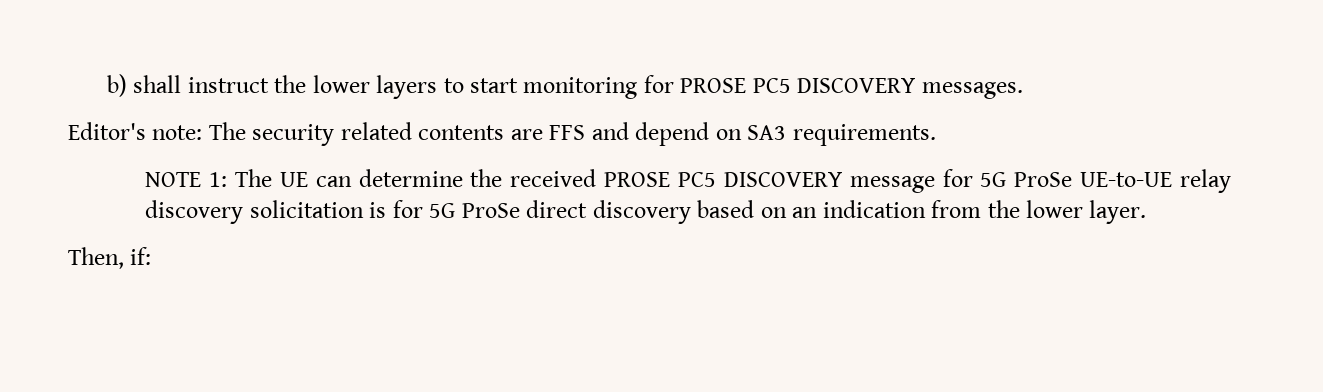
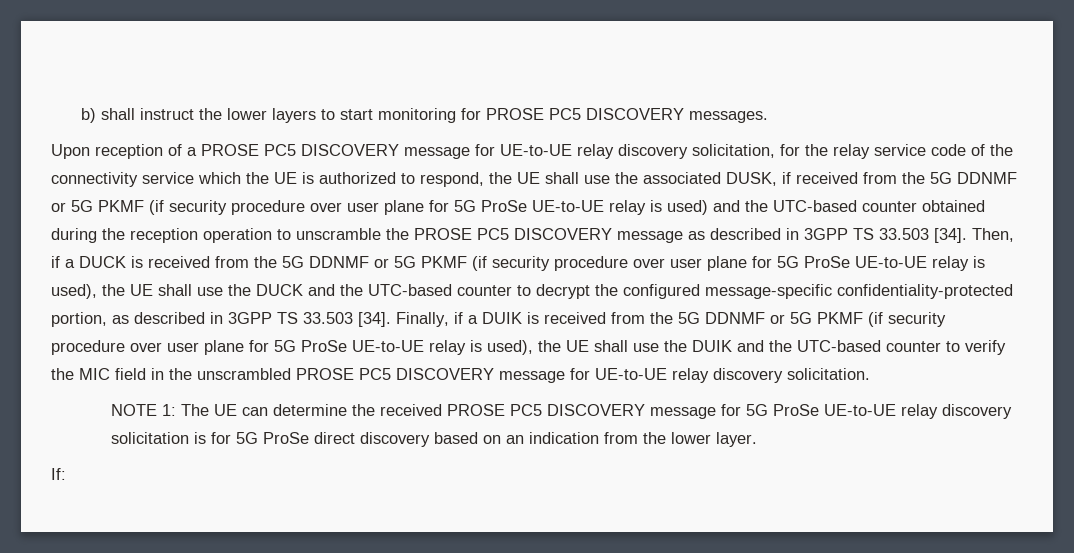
[68,122,936,146] Editor's note: The security related contents are FFS and depend on SA3 requirements. -> [51,144,1013,159] [51,172,1017,187] [51,200,985,215] [51,228,1014,243] [51,256,985,271] [51,284,1013,299] [51,312,946,327] [51,340,1006,355] [51,368,870,383] Upon reception of a PROSE PC5 DISCOVERY message for UE-to-UE relay discovery solicitation, for the relay service code of the connectivity service which the UE is authorized to respond, the UE shall use the associated DUSK, if received from the 5G DDNMF or 5G PKMF (if security procedure over user plane for 5G ProSe UE-to-UE relay is used) and the UTC-based counter obtained during the reception operation to unscramble the PROSE PC5 DISCOVERY message as described in 3GPP TS 33.503 [34]. Then, if a DUCK is received from the 5G DDNMF or 5G PKMF (if security procedure over user plane for 5G ProSe UE-to-UE relay is used), the UE shall use the DUCK and the UTC-based counter to decrypt the configured message-specific confidentiality-protected portion, as described in 3GPP TS 33.503 [34]. Finally, if a DUIK is received from the 5G DDNMF or 5G PKMF (if security procedure over user plane for 5G ProSe UE-to-UE relay is used), the UE shall use the DUIK and the UTC-based counter to verify the MIC field in the unscrambled PROSE PC5 DISCOVERY message for UE-to-UE relay discovery solicitation.
[68,247,152,269] Then, if: -> [51,468,66,480] If:

